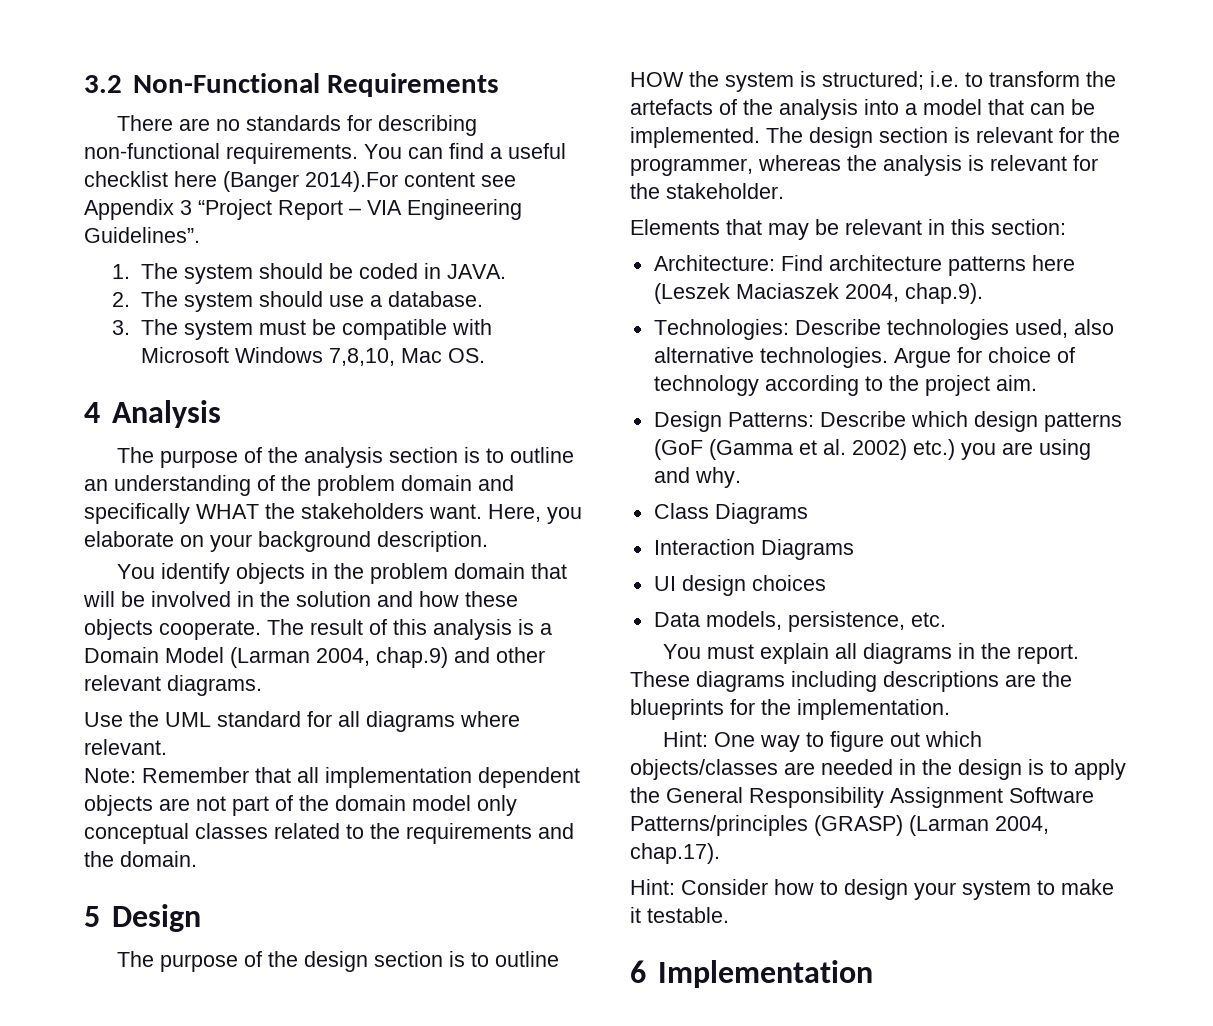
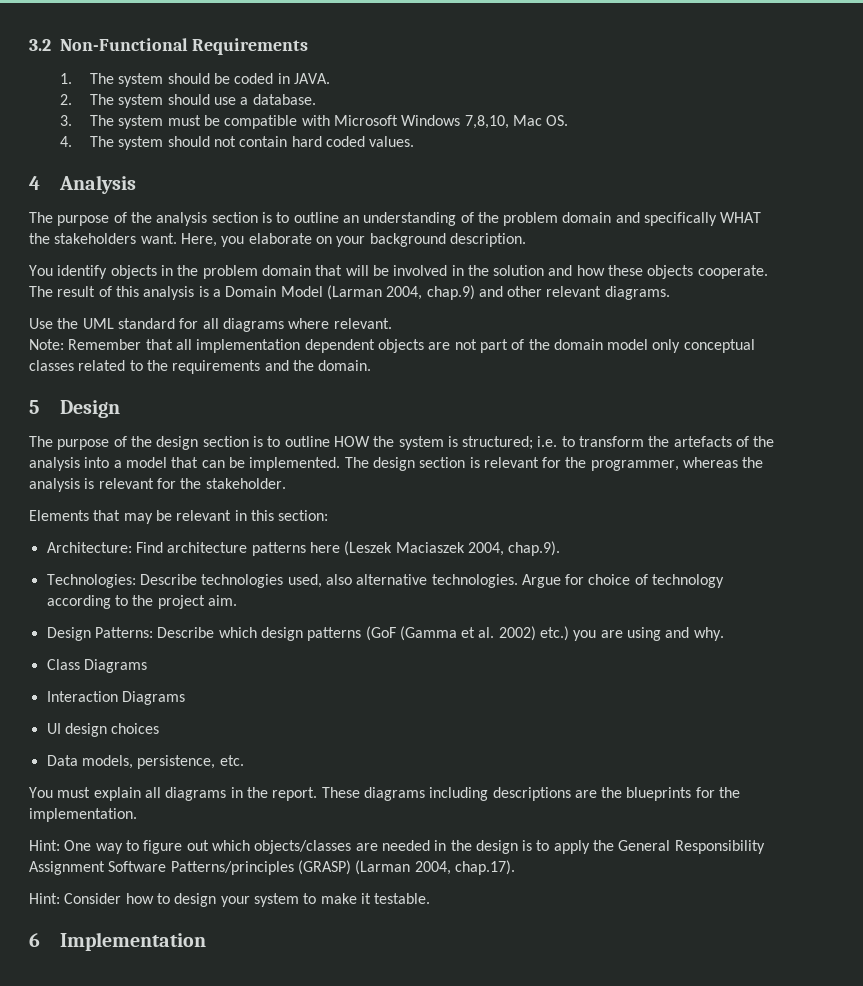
[117,115,478,136] [84,143,566,164] [84,171,516,192] [84,199,522,220] [84,227,200,243] // There are no standards for describing non-functional requirements. You can find a useful checklist here (Banger 2014).For content see Appendix 3 “Project Report – VIA Engineering Guidelines”. -> (309, 46) none
(485, 355) none -> [59,136,415,150] // 4. The system should not contain hard coded values.

